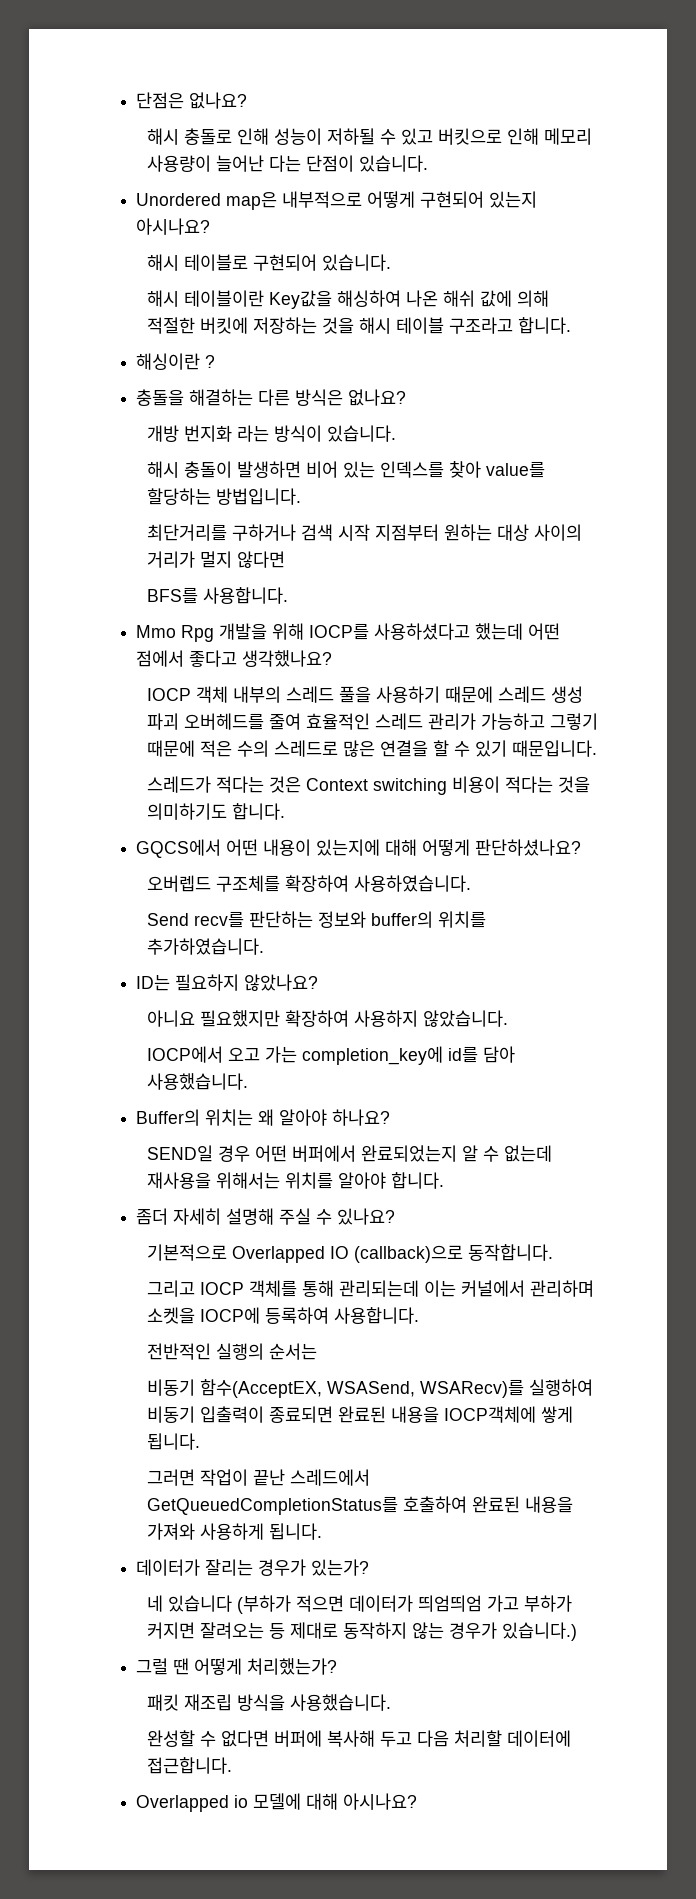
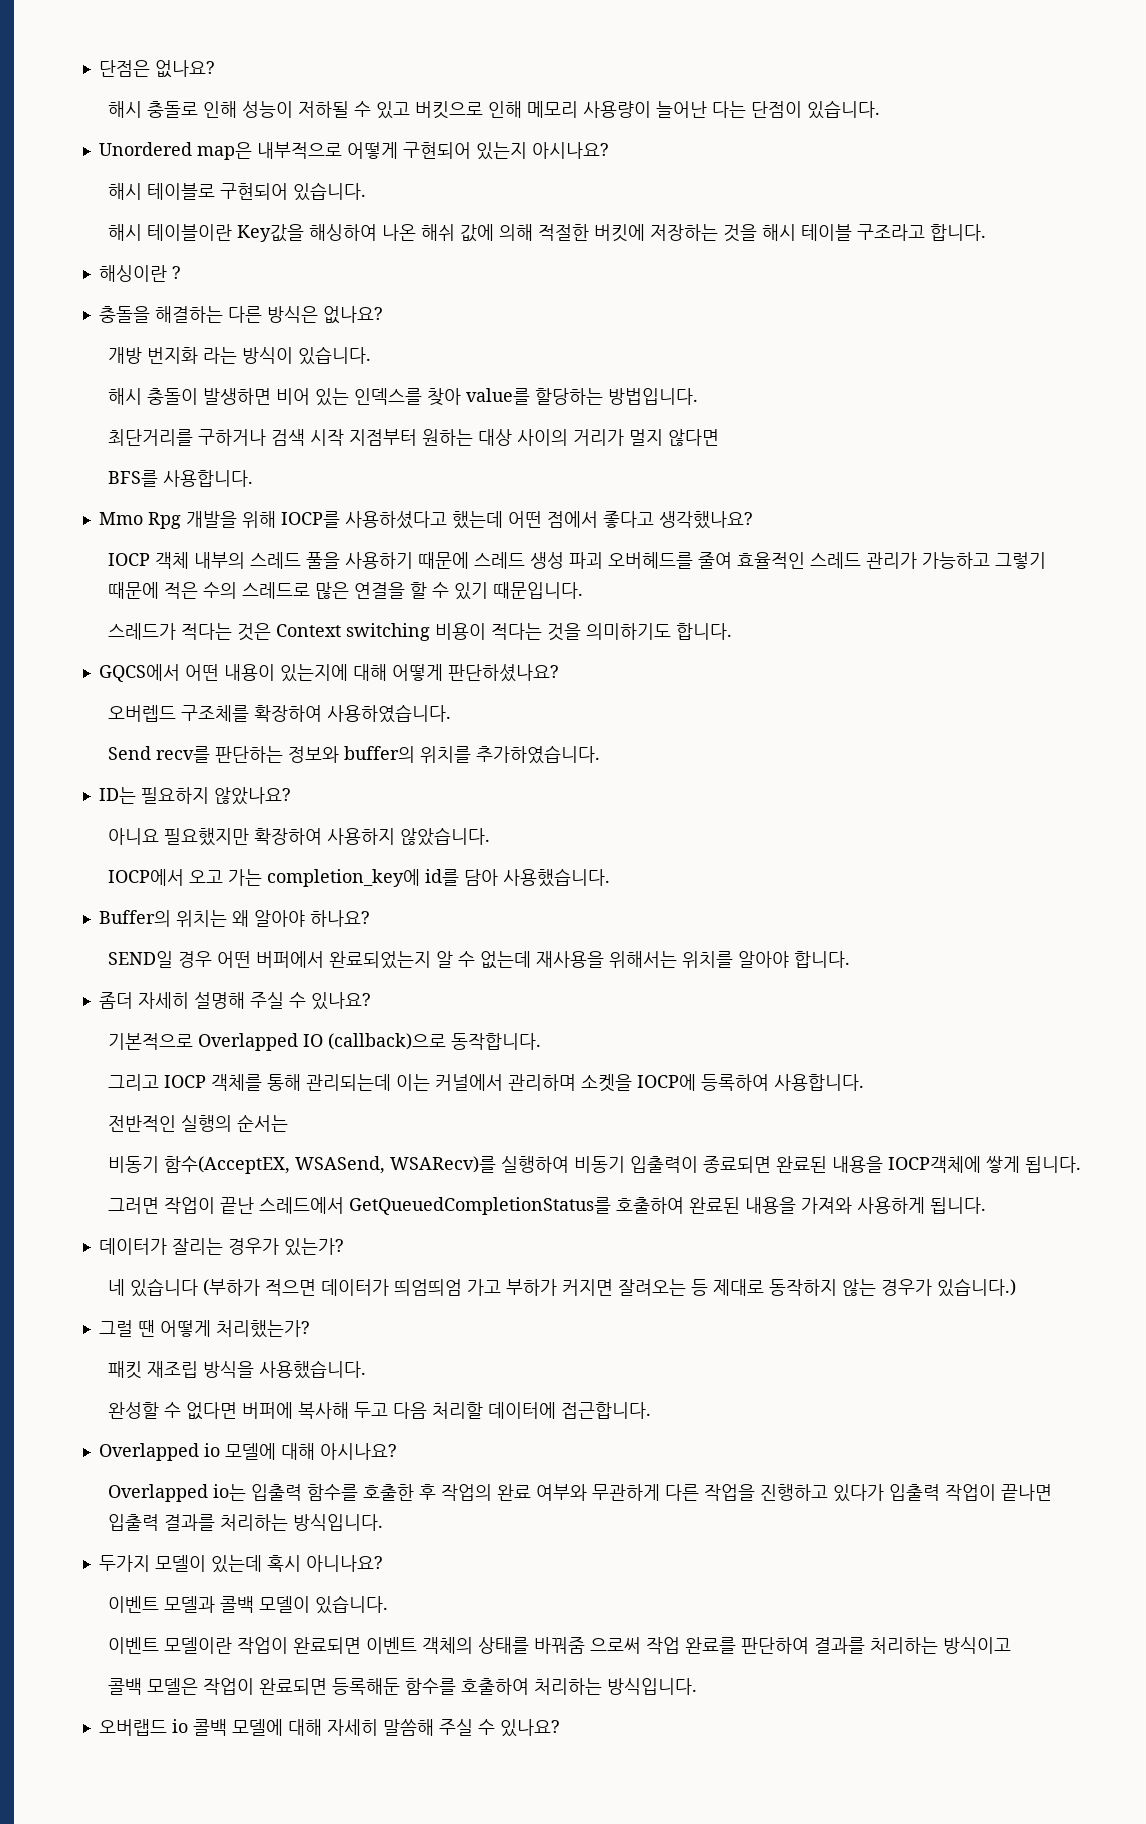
(418, 1801) none -> [108,1484,1053,1502] [108,1514,384,1531] [98,1555,383,1573] [108,1595,389,1614] [108,1637,1012,1654] [108,1678,698,1695] [98,1719,560,1737] // Overlapped io는 입출력 함수를 호출한 후 작업의 완료 여부와 무관하게 다른 작업을 진행하고 있다가 입출력 작업이 끝나면 입출력 결과를 처리하는 방식입니다. // 두가지 모델이 있는데 혹시 아니나요? // 이벤트 모델과 콜백 모델이 있습니다. // 이벤트 모델이란 작업이 완료되면 이벤트 객체의 상태를 바꿔줌 으로써 작업 완료를 판단하여 결과를 처리하는 방식이고 // 콜백 모델은 작업이 완료되면 등록해둔 함수를 호출하여 처리하는 방식입니다. // 오버랩드 io 콜백 모델에 대해 자세히 말씀해 주실 수 있나요?

